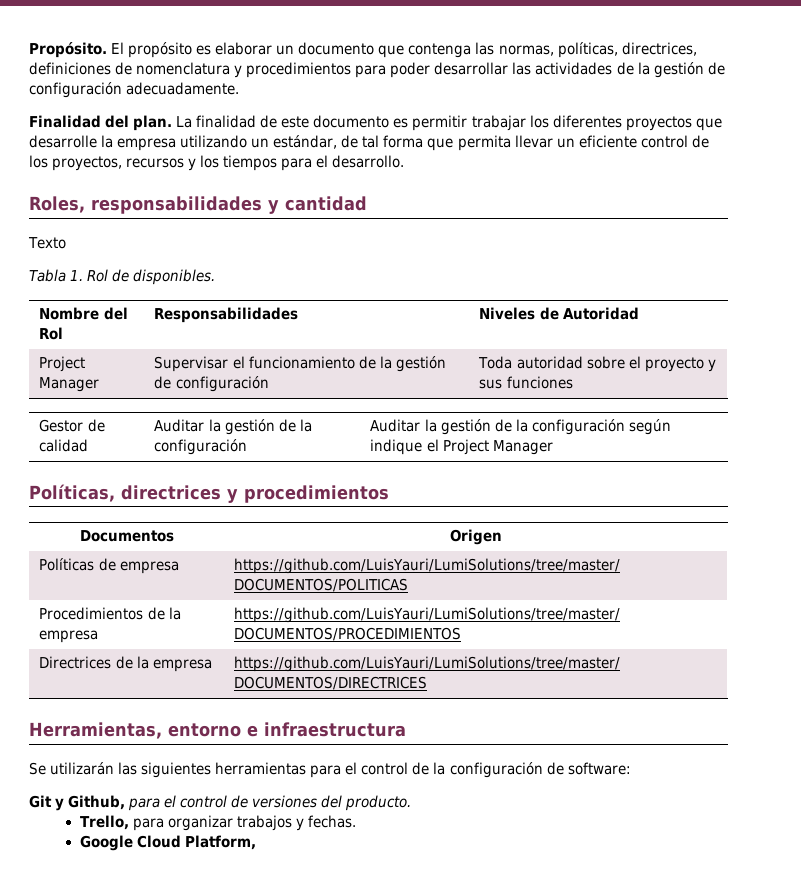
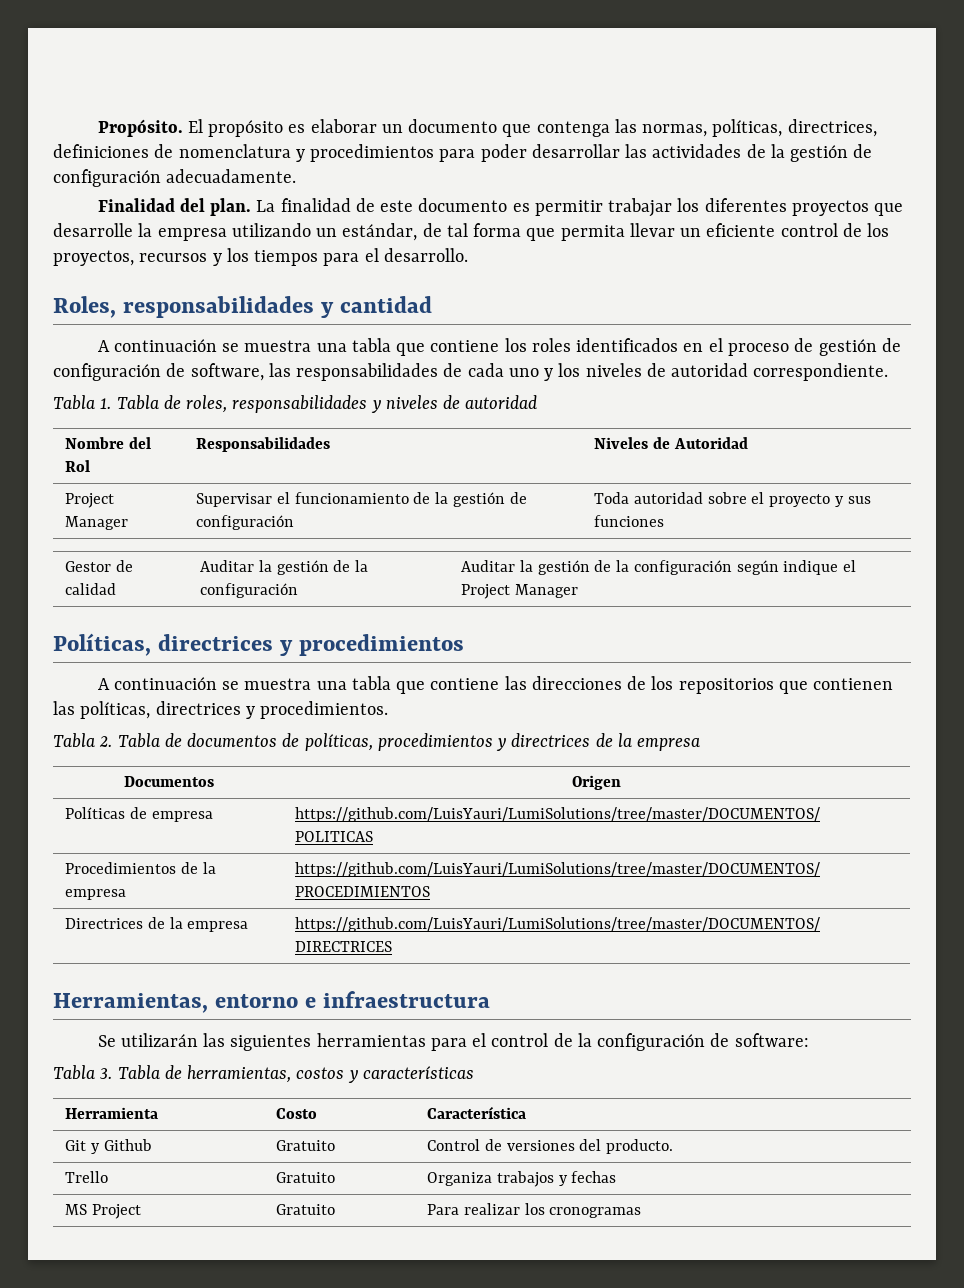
[28,237,66,249] [29,269,216,285] Texto // Tabla 1. Rol de disponibles. -> [97,338,901,356] [53,363,889,381] [53,395,538,413] A continuación se muestra una tabla que contiene los roles identificados en el proceso de gestión de configuración de software, las responsabilidades de cada uno y los niveles de autoridad correspondiente. // Tabla 1. Tabla de roles, responsabilidades y niveles de autoridad
(389, 494) none -> [97,676,894,694] [53,701,389,719] [53,733,701,751] // A continuación se muestra una tabla que contiene las direcciones de los repositorios que contienen las políticas, directrices y procedimientos. // Tabla 2. Tabla de documentos de políticas, procedimientos y directrices de la empresa
[29,795,412,811] [79,815,357,831] [79,835,256,851] Git y Github, para el control de versiones del producto. // Trello, para organizar trabajos y fechas. // Google Cloud Platform, -> [53,1065,474,1083] [65,1107,159,1119] [276,1108,318,1119] [427,1106,527,1119] [65,1139,152,1154] [276,1140,336,1151] [427,1139,674,1154] [65,1171,109,1183] [276,1172,336,1183] [427,1171,617,1187] [65,1204,141,1219] [276,1204,336,1215] [427,1203,642,1218] Tabla 3. Tabla de herramientas, costos y características // Herramienta | Costo | Característica // Git y Github | Gratuito | Control de versiones del producto. // Trello | Gratuito | Organiza trabajos y fechas // MS Project | Gratuito | Para realizar los cronogramas

